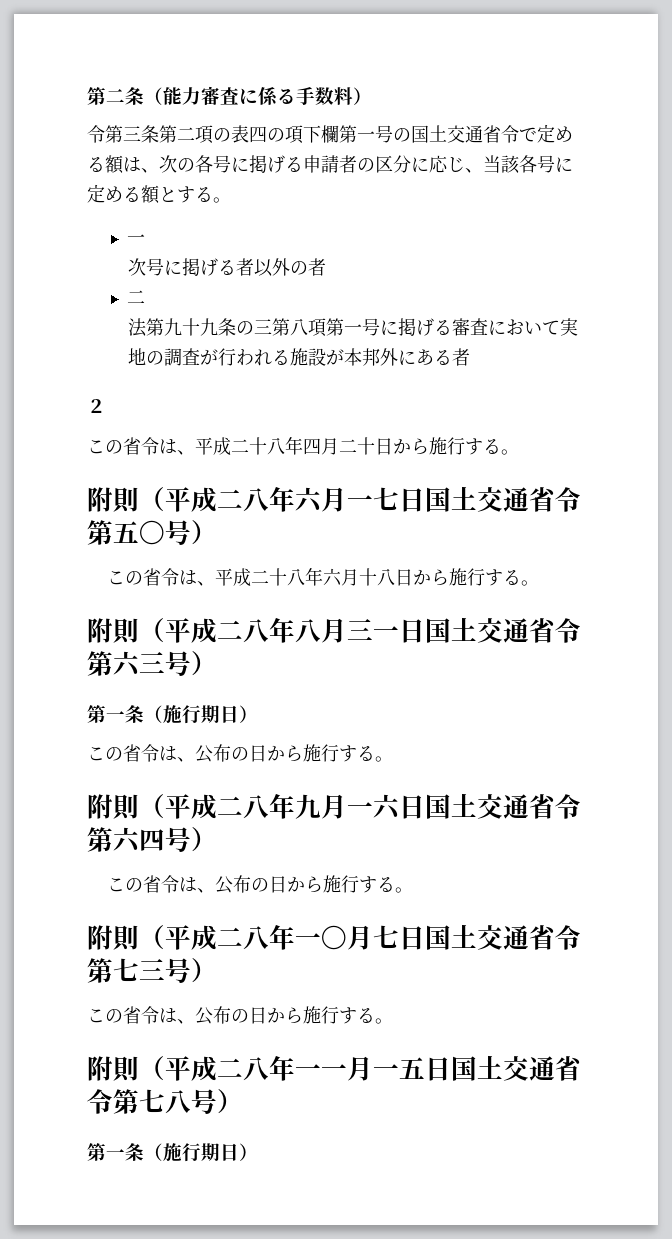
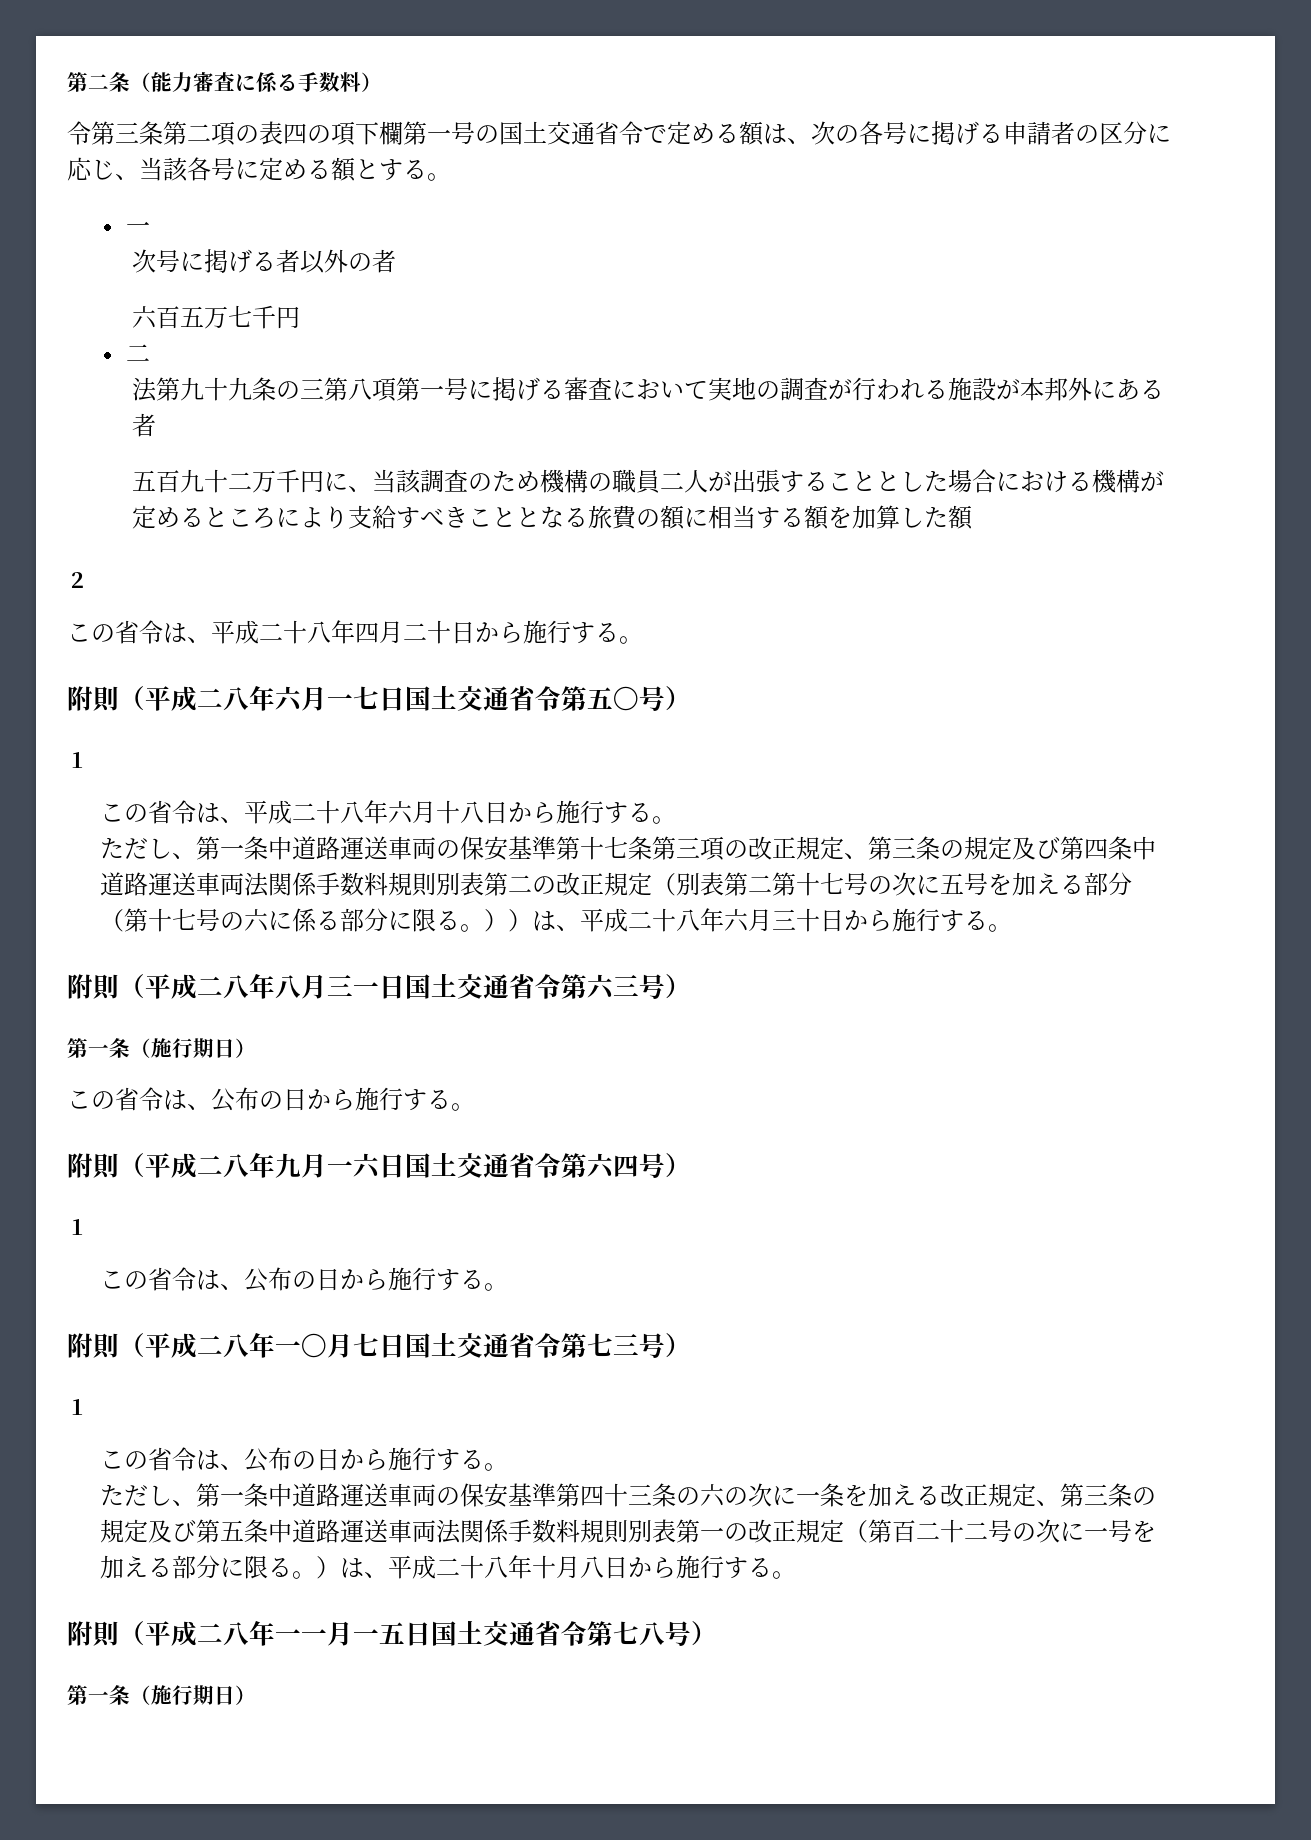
(326, 267) none -> [132,305,301,329] // 六百五万七千円
(470, 357) none -> [132,469,1165,494] [132,505,974,530] // 五百九十二万千円に、当該調査のため機構の職員二人が出張することとした場合における機構が定めるところにより支給すべきこととなる旅費の額に相当する額を加算した額
(217, 532) none -> [67,752,88,768] // １
(540, 583) none -> [99,836,1156,861] [99,872,1132,897] [99,908,1012,932] // ただし、第一条中道路運送車両の保安基準第十七条第三項の改正規定、第三条の規定及び第四条中道路運送車両法関係手数料規則別表第二の改正規定（別表第二第十七号の次に五号を加える部分（第十七号の六に係る部分に限る。））は、平成二十八年六月三十日から施行する。
(217, 839) none -> [67,1219,88,1235] // １
[87,1006,393,1025] // この省令は、公布の日から施行する。 -> [67,1399,88,1415] [99,1447,508,1472] [99,1483,1156,1508] [99,1519,1156,1544] [99,1555,796,1579] // １ // この省令は、公布の日から施行する。 // ただし、第一条中道路運送車両の保安基準第四十三条の六の次に一条を加える改正規定、第三条の規定及び第五条中道路運送車両法関係手数料規則別表第一の改正規定（第百二十二号の次に一号を加える部分に限る。）は、平成二十八年十月八日から施行する。

